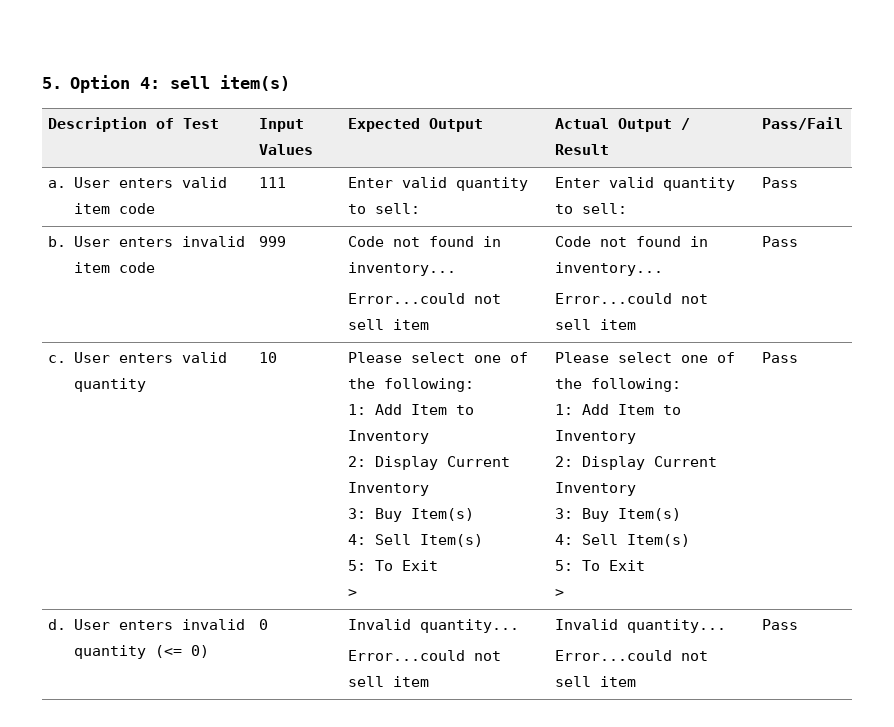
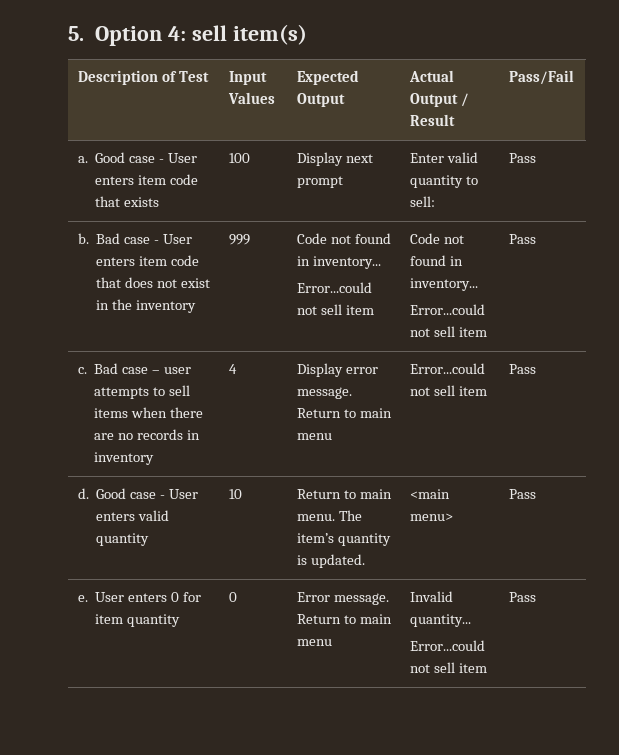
[73,177,227,188] [73,203,155,214] [259,177,287,188] [348,177,529,191] [348,203,421,214] User enters valid item code | 111 | Enter valid quantity to sell: -> [95,152,197,163] [95,174,199,185] [95,196,160,207] [228,153,250,163] [296,152,373,166] [296,176,343,188] Good case - User enters item code that exists | 100 | Display next prompt
[73,236,245,247] [73,262,155,273] User enters invalid item code -> [96,233,192,244] [96,255,200,266] [96,277,210,288] [96,299,197,313] Bad case - User enters item code that does not exist in the inventory
(67, 359) none -> [94,363,191,374] [94,385,191,399] [94,407,204,418] [94,429,200,440] [94,452,155,465] [228,364,237,374] [296,363,378,377] [296,387,352,399] [296,408,392,418] [296,433,332,440] [409,363,485,374] [409,385,487,396] [508,364,536,374] [77,488,166,499] Bad case – user attempts to sell items when there are no records in inventory | 4 | Display error message. Return to main menu | Error...could not sell item | Pass // d. Good case -
[348,352,529,363] [348,378,475,392] [348,404,475,415] [348,430,430,444] [348,456,511,470] [348,482,430,496] [348,508,475,522] [348,534,484,547] [348,560,439,571] [348,589,358,597] [555,352,736,363] [555,378,682,392] [555,404,682,415] [555,430,637,444] [555,456,718,470] [555,482,637,496] [555,508,682,522] [555,534,691,547] [555,560,646,571] [555,589,565,597] [762,352,799,363] [48,619,245,630] [73,645,209,659] Please select one of the following: // 1: Add Item to Inventory // 2: Display Current Inventory // 3: Buy Item(s) // 4: Sell Item(s) // 5: To Exit // > | Please select one of the following: // 1: Add Item to Inventory // 2: Display Current Inventory // 3: Buy Item(s) // 4: Sell Item(s) // 5: To Exit // > | Pass // d. User enters invalid quantity (<= 0) -> [296,489,392,499] [296,510,362,521] [296,533,391,546] [296,554,365,568] [409,489,450,499] [409,513,453,521] [508,489,536,499] [77,592,201,602] [95,614,181,627] Return to main menu. The item’s quantity is updated. | <main menu> | Pass // e. User enters 0 for item quantity
[348,619,520,633] [348,650,502,661] [348,676,430,687] Invalid quantity... // Error...could not sell item -> [296,592,389,605] [296,614,392,624] [296,639,332,646] Error message. Return to main menu

